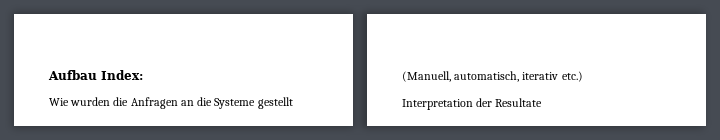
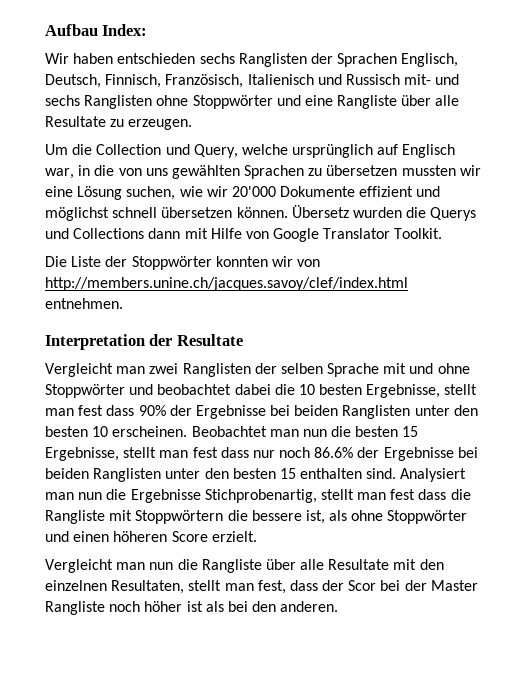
[49,97,293,109] [402,71,583,82] [402,98,543,110] Wie wurden die Anfragen an die Systeme gestellt (Manuell, automatisch, iterativ etc.) // Interpretation der Resultate -> [45,53,459,67] [45,74,460,88] [45,95,460,109] [45,116,193,130] [45,144,456,158] [45,165,481,179] [45,186,441,200] [45,205,477,221] [45,228,443,242] [45,256,321,270] [45,277,408,291] [45,298,123,309] [45,334,243,350] [45,363,470,377] [45,384,478,398] [45,405,478,419] [45,426,419,437] [45,447,478,461] [45,468,467,482] [45,489,471,503] [45,510,468,524] [45,531,257,542] [45,559,444,573] [45,580,478,594] [45,601,339,615] Wir haben entschieden sechs Ranglisten der Sprachen Englisch, Deutsch, Finnisch, Französisch, Italienisch und Russisch mit- und sechs Ranglisten ohne Stoppwörter und eine Rangliste über alle Resultate zu erzeugen. // Um die Collection und Query, welche ursprünglich auf Englisch war, in die von uns gewählten Sprachen zu übersetzen mussten wir eine Lösung suchen, wie wir 20'000 Dokumente effizient und möglichst schnell übersetzen können. Übersetz wurden die Querys und Collections dann mit Hilfe von Google Translator Toolkit. // Die Liste der Stoppwörter konnten wir von http://members.unine.ch/jacques.savoy/clef/index.html entnehmen. // Interpretation der Resultate // Vergleicht man zwei Ranglisten der selben Sprache mit und ohne Stoppwörter und beobachtet dabei die 10 besten Ergebnisse, stellt man fest dass 90% der Ergebnisse bei beiden Ranglisten unter den besten 10 erscheinen. Beobachtet man nun die besten 15 Ergebnisse, stellt man fest dass nur noch 86.6% der Ergebnisse bei beiden Ranglisten unter den besten 15 enthalten sind. Analysiert man nun die Ergebnisse Stichprobenartig, stellt man fest dass die Rangliste mit Stoppwörtern die bessere ist, als ohne Stoppwörter und einen höheren Score erzielt. // Vergleicht man nun die Rangliste über alle Resultate mit den einzelnen Resultaten, stellt man fest, dass der Scor bei der Master Rangliste noch höher ist als bei den anderen.

